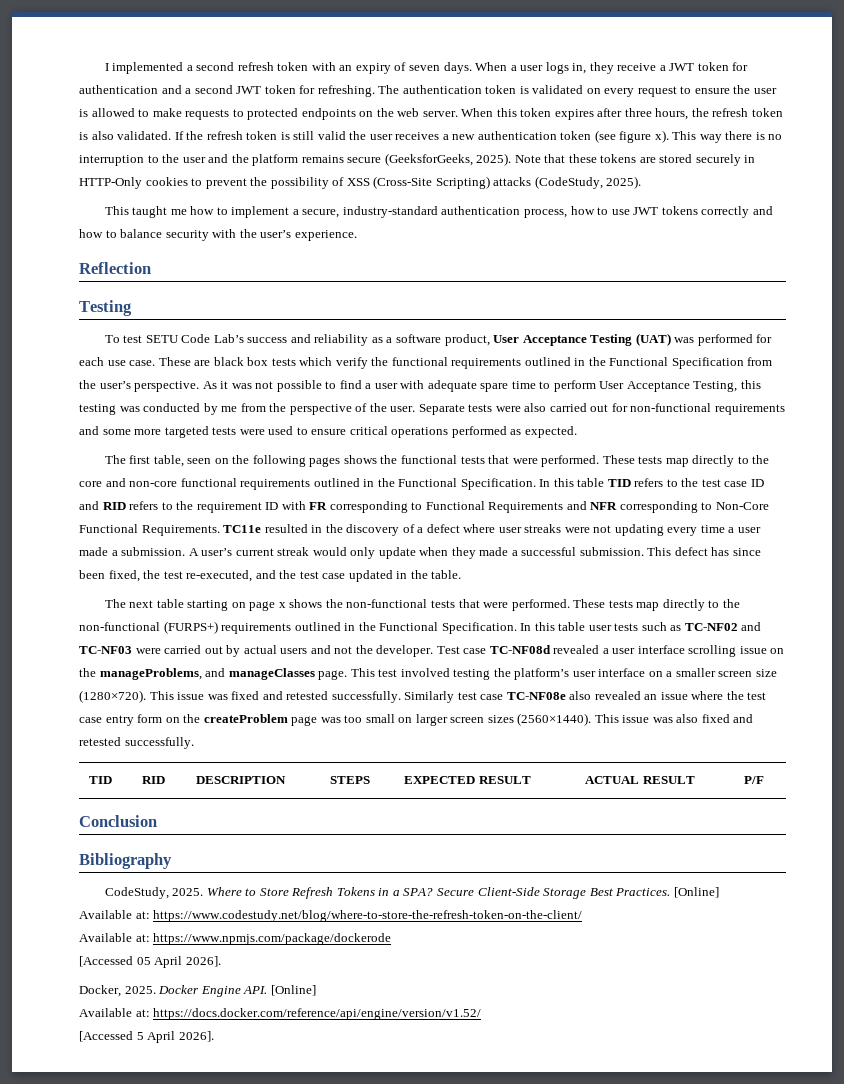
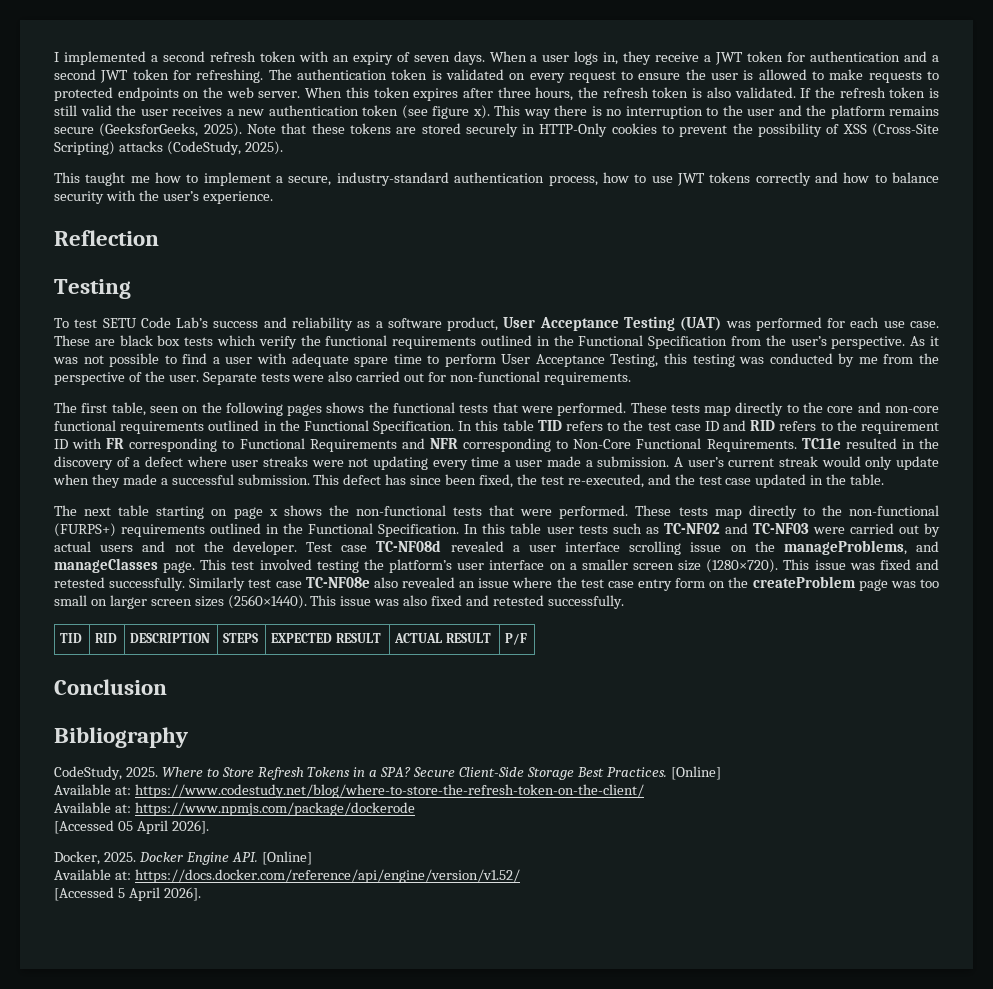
[714,404,785,415] [79,426,577,438] requirements and some more targeted tests were used to ensure critical operations performed as expected. -> [543,372,631,385] requirements.

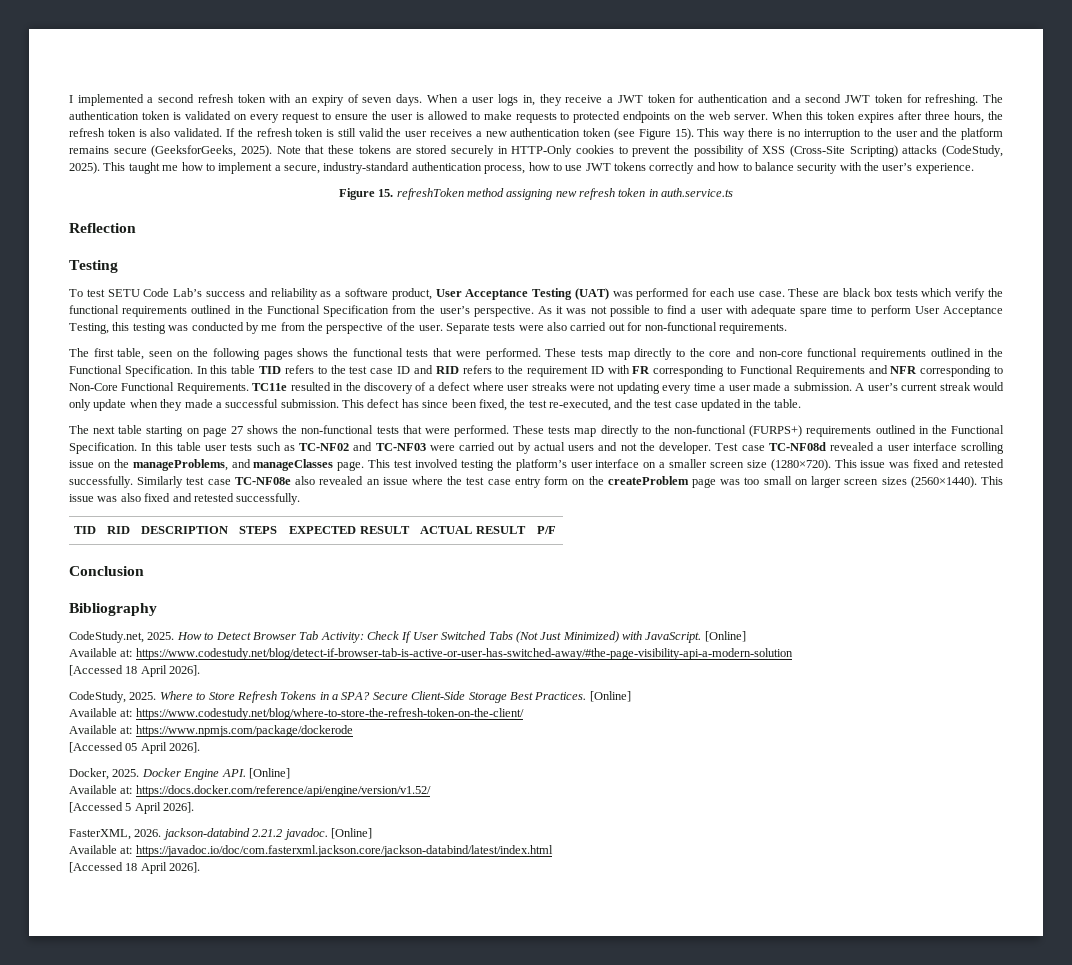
[432,105,490,119] figure x). -> [638,128,694,140] Figure 15).
(283, 148) // -> (100, 168) none
(273, 197) none -> [338,188,734,200] // Figure 15. refreshToken method assigning new refresh token in auth.service.ts
[268,509,278,516] x -> [230,426,243,434] 27
(188, 737) none -> [69,631,746,643] [69,648,793,660] [69,665,201,677] // CodeStudy.net, 2025. How to Detect Browser Tab Activity: Check If User Switched Tabs (Not Just Minimized) with JavaScript. [Online] // Available at: https://www.codestudy.net/blog/detect-if-browser-tab-is-active-or-user-has-switched-away/#the-page-visibility-api-a-modern-solution // [Accessed 18 April 2026].
(201, 894) none -> [69,828,372,840] [69,845,553,857] [69,862,201,874] // FasterXML, 2026. jackson-databind 2.21.2 javadoc. [Online] // Available at: https://javadoc.io/doc/com.fasterxml.jackson.core/jackson-databind/latest/index.html // [Accessed 18 April 2026].

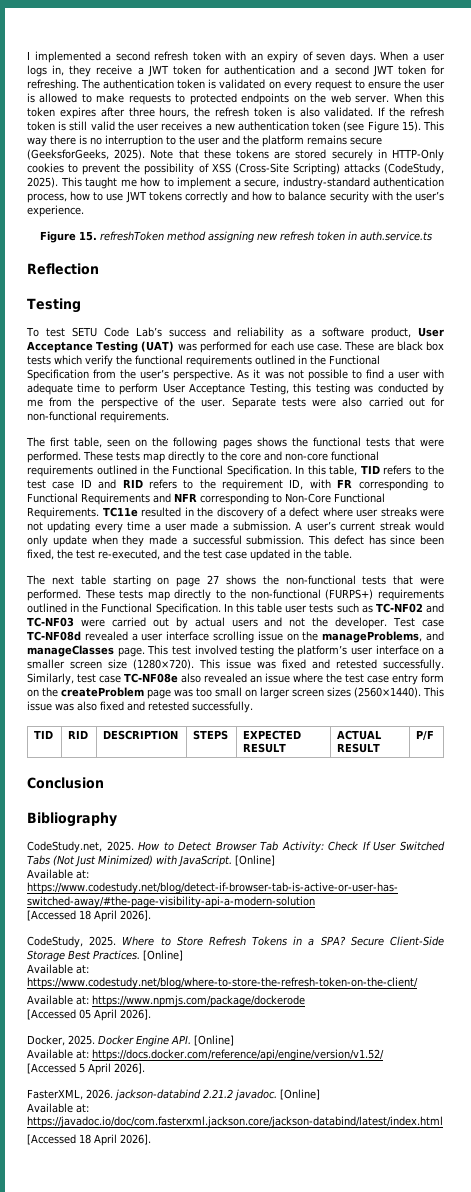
[800,308,828,317] spare -> (73, 389) none
[231,365,256,374] table -> [329,465,357,476] table,
[590,366,604,374] ID -> [289,479,304,490] ID,
[137,476,184,488] Similarly -> [27,673,74,685] Similarly,

